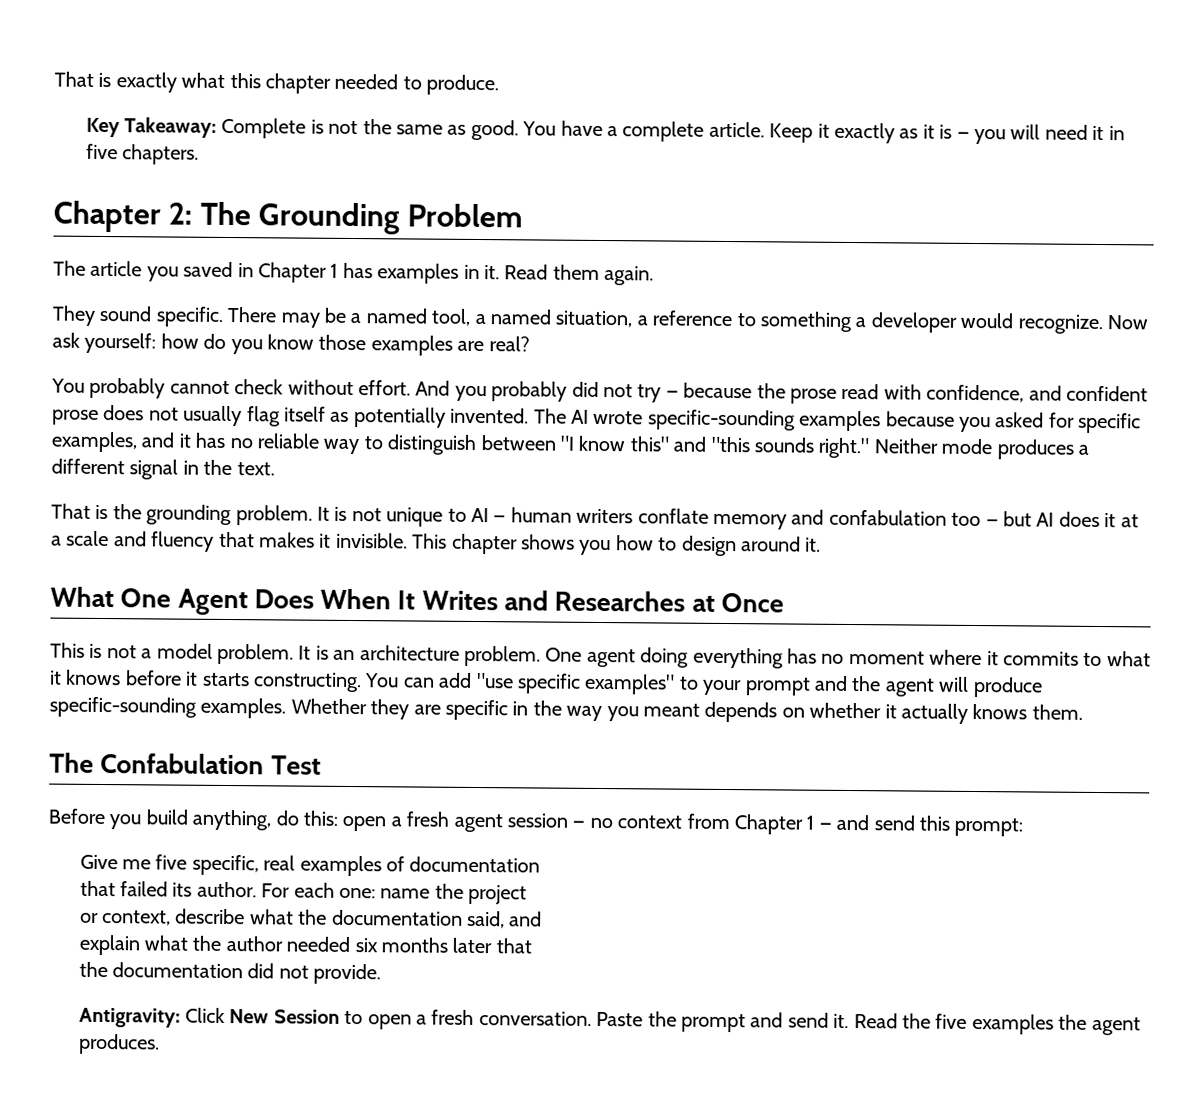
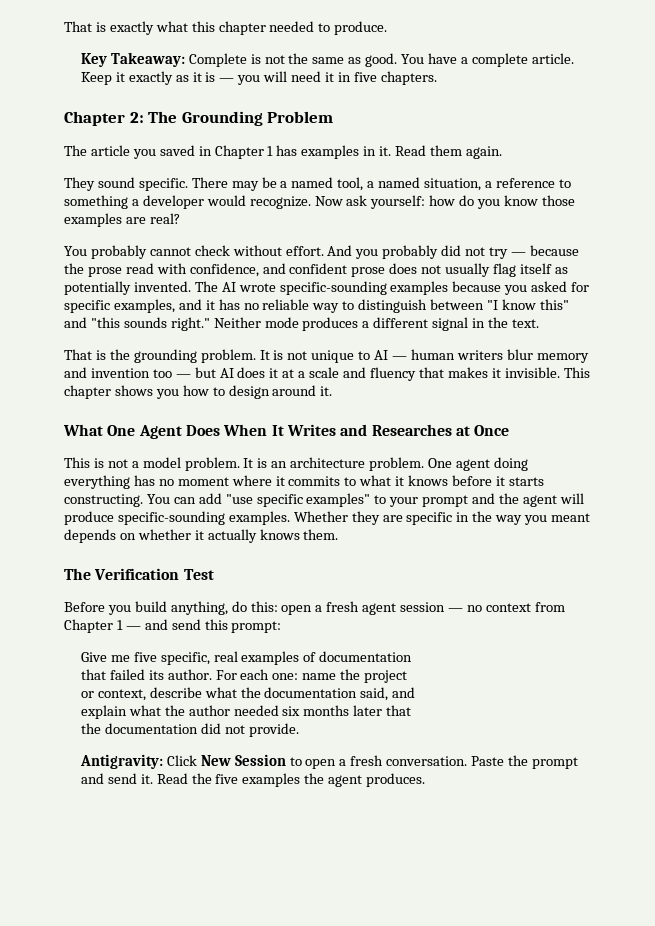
[637,508,709,524] conflate -> [506,349,533,360] blur
[828,509,947,526] confabulation -> [90,368,150,378] invention
[100,752,265,775] Confabulation -> [94,568,180,580] Verification

